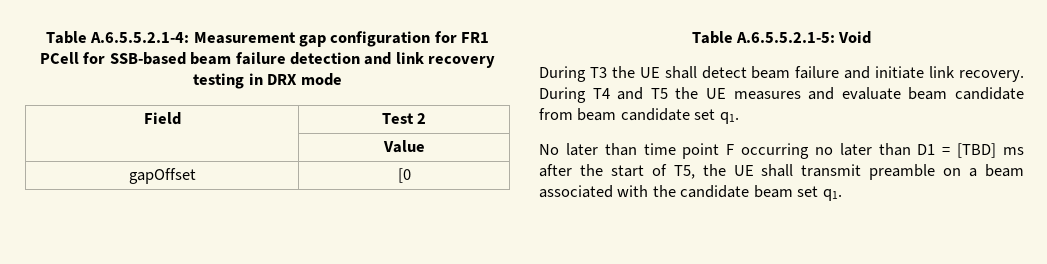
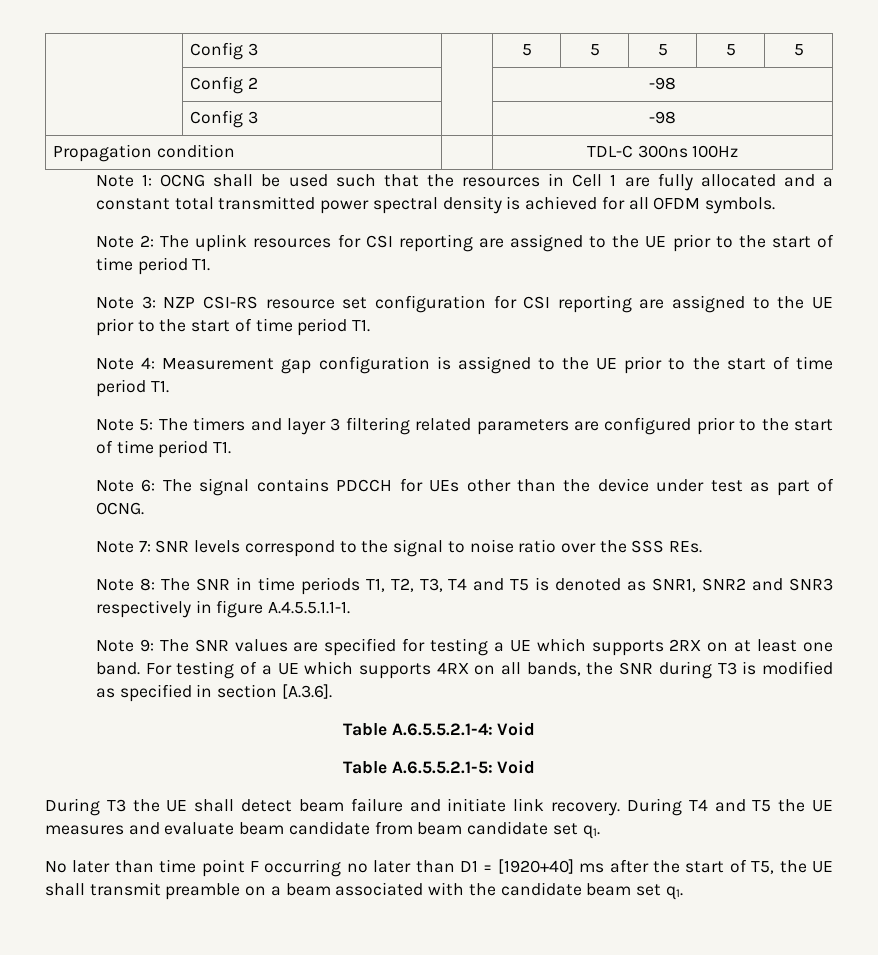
[45,31,490,47] [39,52,496,68] [193,73,342,89] [143,112,181,125] [381,113,427,124] [382,140,425,153] [128,168,196,184] [397,168,411,183] Table A.6.5.5.2.1-4: Measurement gap configuration for FR1 PCell for SSB-based beam failure detection and link recovery testing in DRX mode // Field | Test 2 // | Value // gapOffset | [0 -> [190,42,259,60] [521,44,532,56] [589,44,600,56] [657,44,668,56] [725,44,736,56] [793,44,804,56] [190,76,259,94] [649,77,676,90] [190,110,259,128] [649,111,676,124] [53,144,236,162] [586,145,739,158] [96,173,833,191] [96,196,776,214] [96,234,834,252] [96,257,211,275] [96,295,834,313] [96,318,371,336] [96,356,833,374] [96,379,169,397] [96,417,833,435] [96,440,232,458] [96,478,834,496] [96,502,145,515] [96,539,703,557] [96,577,833,595] [96,600,351,618] [96,638,833,656] [96,661,833,679] [96,684,332,702] [342,722,536,736] | Config 3 | | 5 | 5 | 5 | 5 | 5 // | Config 2 | | -98 // | Config 3 | | -98 // Propagation condition | | TDL-C 300ns 100Hz // Note 1: OCNG shall be used such that the resources in Cell 1 are fully allocated and a constant total transmitted power spectral density is achieved for all OFDM symbols. // Note 2: The uplink resources for CSI reporting are assigned to the UE prior to the start of time period T1. // Note 3: NZP CSI-RS resource set configuration for CSI reporting are assigned to the UE prior to the start of time period T1. // Note 4: Measurement gap configuration is assigned to the UE prior to the start of time period T1. // Note 5: The timers and layer 3 filtering related parameters are configured prior to the start of time period T1. // Note 6: The signal contains PDCCH for UEs other than the device under test as part of OCNG. // Note 7: SNR levels correspond to the signal to noise ratio over the SSS REs. // Note 8: The SNR in time periods T1, T2, T3, T4 and T5 is denoted as SNR1, SNR2 and SNR3 respectively in figure A.4.5.5.1.1-1. // Note 9: The SNR values are specified for testing a UE which supports 2RX on at least one band. For testing of a UE which supports 4RX on all bands, the SNR during T3 is modified as specified in section [A.3.6]. // Table A.6.5.5.2.1-4: Void
[957,143,997,158] [TBD] -> [497,859,574,874] [1920+40]

